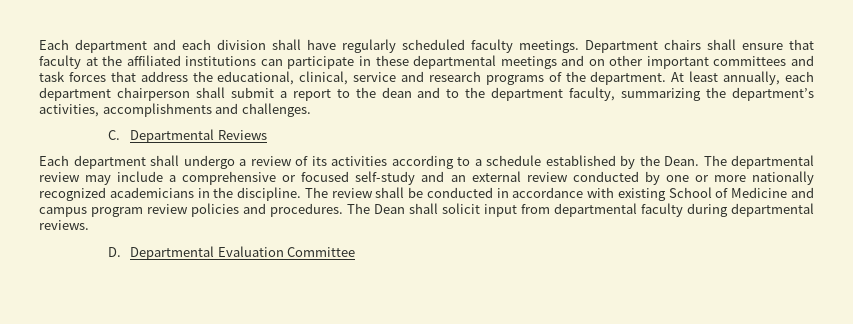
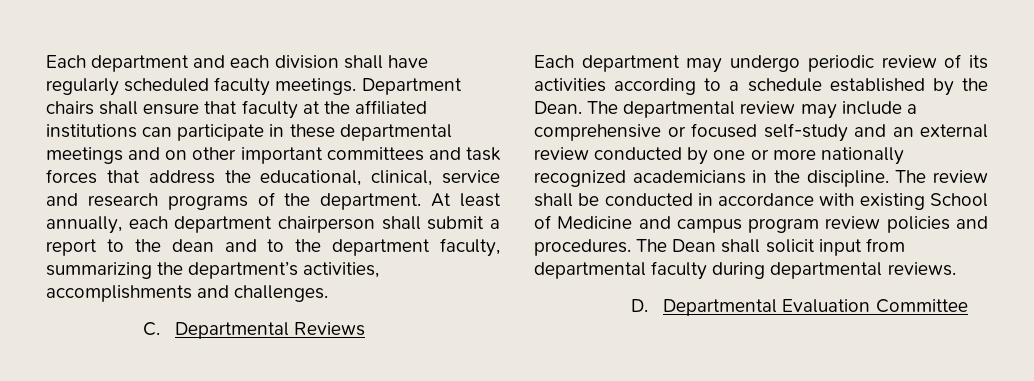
[150,155,246,169] shall undergo a -> [686,55,874,73] may undergo periodic

